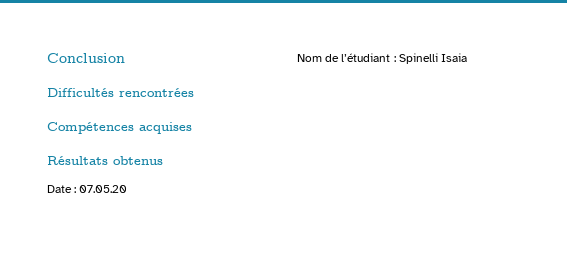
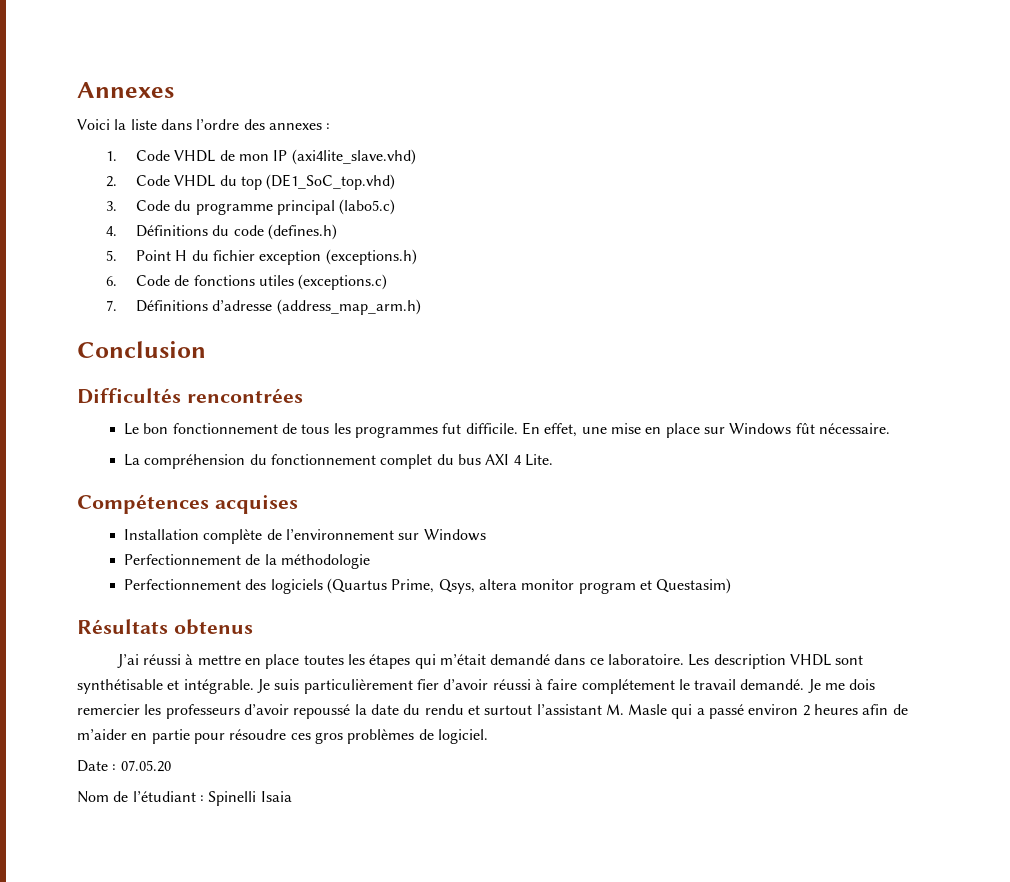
[47,53,125,63] [47,88,194,97] [47,122,192,134] [47,156,163,165] Conclusion // Difficultés rencontrées // Compétences acquises // Résultats obtenus -> [77,82,174,98] [77,119,331,130] [106,149,416,165] [106,174,396,190] [106,199,396,215] [106,224,337,240] [106,249,417,265] [106,274,388,290] [106,299,421,315] [77,341,206,358] [77,388,303,404] [124,422,890,438] [124,454,553,469] [77,494,298,514] [124,529,486,544] [124,554,371,569] [124,578,732,594] [77,619,253,635] [116,654,864,669] [77,679,876,694] [77,704,908,719] [77,729,488,744] Annexes // Voici la liste dans l’ordre des annexes : // 1. Code VHDL de mon IP (axi4lite_slave.vhd) // 2. Code VHDL du top (DE1_SoC_top.vhd) // 3. Code du programme principal (labo5.c) // 4. Définitions du code (defines.h) // 5. Point H du fichier exception (exceptions.h) // 6. Code de fonctions utiles (exceptions.c) // 7. Définitions d’adresse (address_map_arm.h) // Conclusion // Difficultés rencontrées // Le bon fonctionnement de tous les programmes fut difficile. En effet, une mise en place sur Windows fût nécessaire. // La compréhension du fonctionnement complet du bus AXI 4 Lite. // Compétences acquises // Installation complète de l’environnement sur Windows // Perfectionnement de la méthodologie // Perfectionnement des logiciels (Quartus Prime, Qsys, altera monitor program et Questasim) // Résultats obtenus // J’ai réussi à mettre en place toutes les étapes qui m’était demandé dans ce laboratoire. Les description VHDL sont synthétisable et intégrable. Je suis particulièrement fier d’avoir réussi à faire complétement le travail demandé. Je me dois remercier les professeurs d’avoir repoussé la date du rendu et surtout l’assistant M. Masle qui a passé environ 2 heures afin de m’aider en partie pour résoudre ces gros problèmes de logiciel.

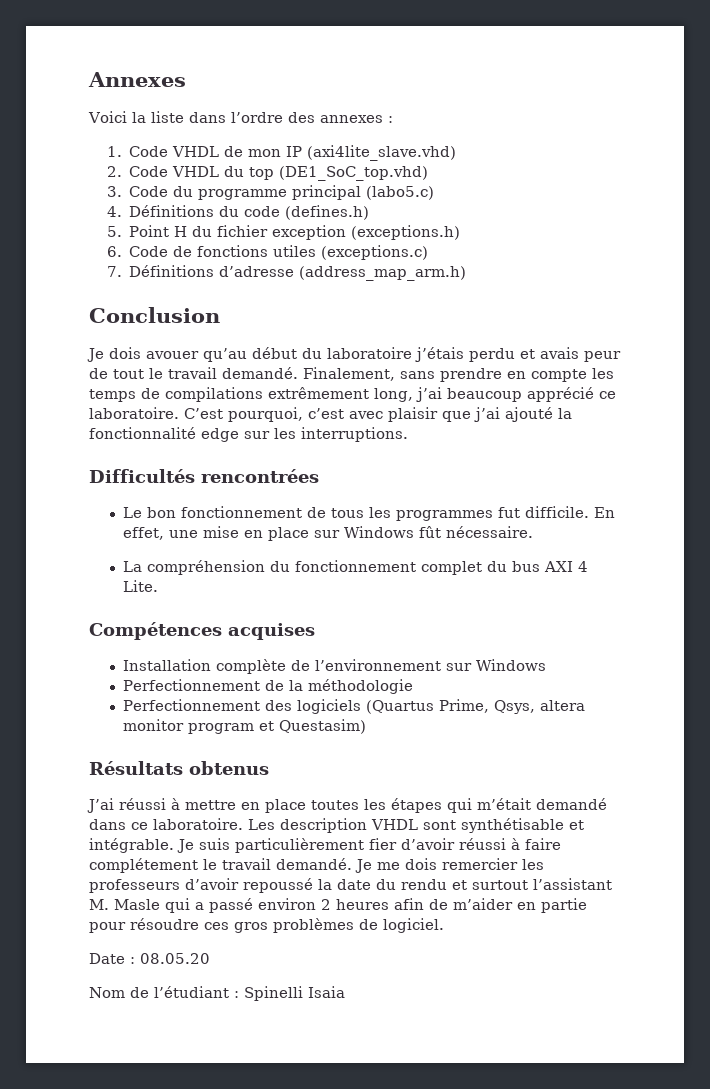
(206, 349) none -> [87,347,621,362] [89,367,614,382] [89,387,616,402] [89,407,572,422] [89,427,408,442] // Je dois avouer qu’au début du laboratoire j’étais perdu et avais peur de tout le travail demandé. Finalement, sans prendre en compte les temps de compilations extrêmement long, j’ai beaucoup apprécié ce laboratoire. C’est pourquoi, c’est avec plaisir que j’ai ajouté la fonctionnalité edge sur les interruptions.
[120,760,171,772] 07.05.20 -> [140,953,210,964] 08.05.20

